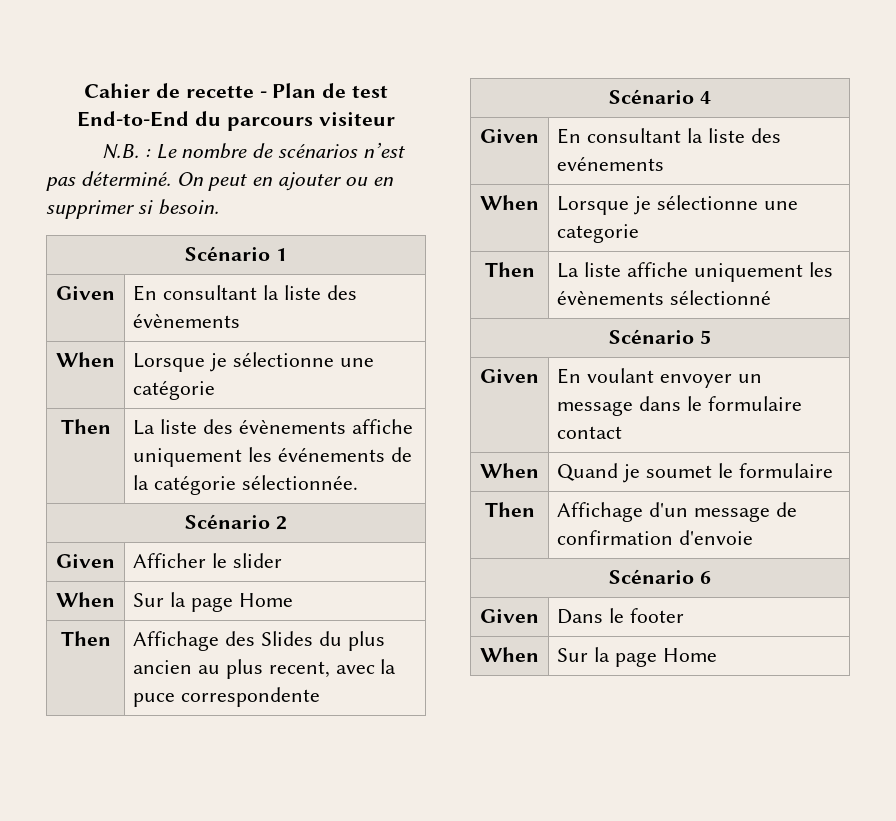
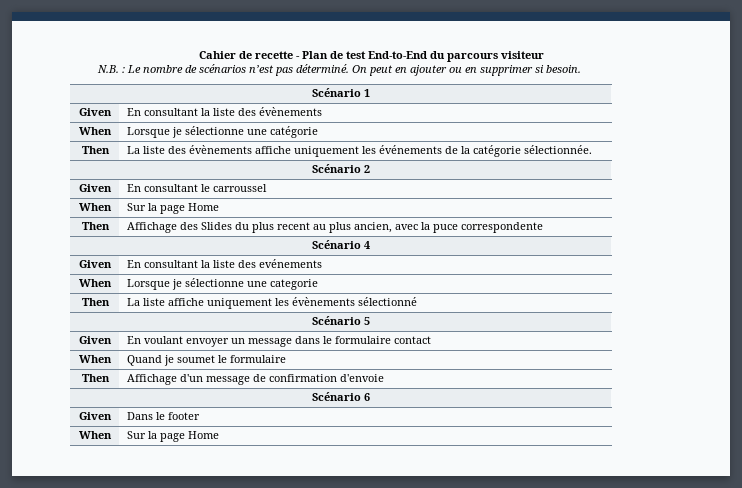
[133,553,282,568] Afficher le slider -> [127,184,268,192] En consultant le carroussel
[133,660,193,674] ancien -> [277,222,311,230] recent
[268,661,330,678] recent, -> [354,222,393,233] ancien,

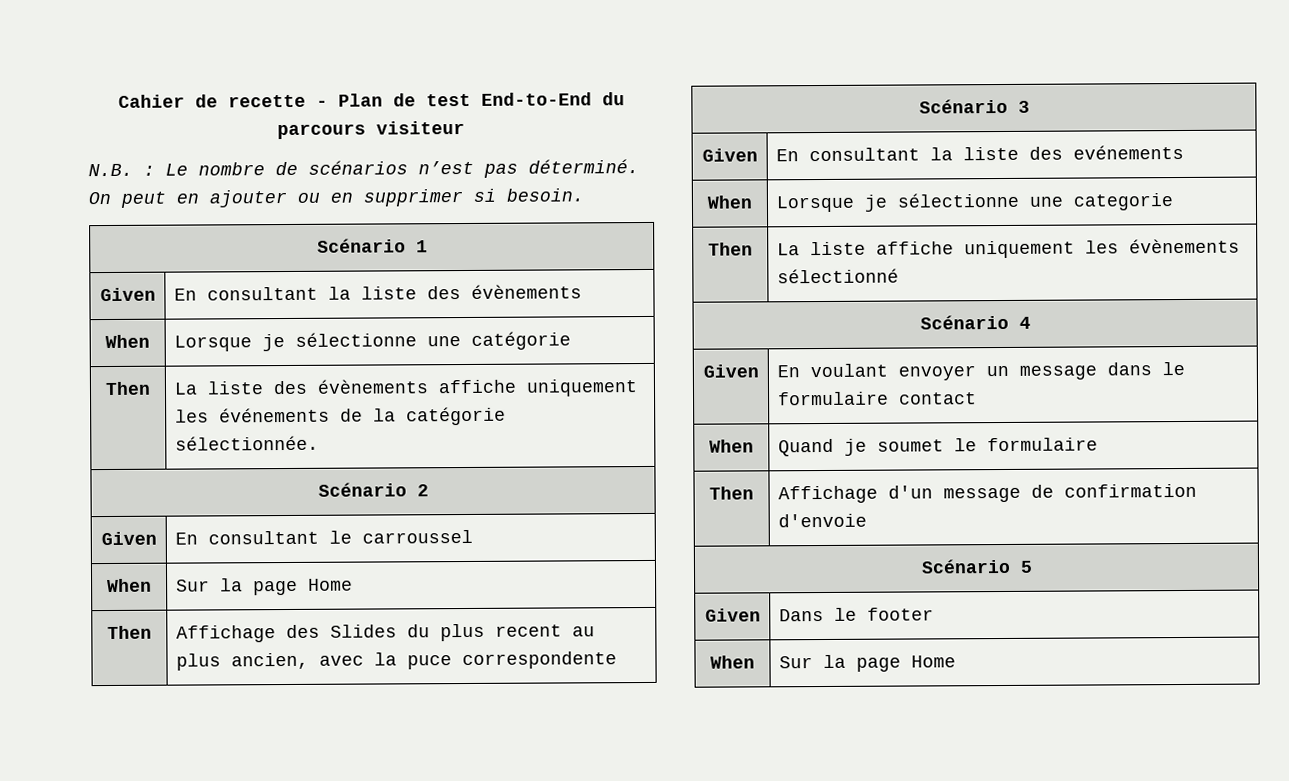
[364,241,370,249] 4 -> [1017,100,1030,113] 3
[364,317,370,325] 5 -> [1018,316,1031,329] 4
[364,393,370,401] 6 -> [1019,560,1033,573] 5

